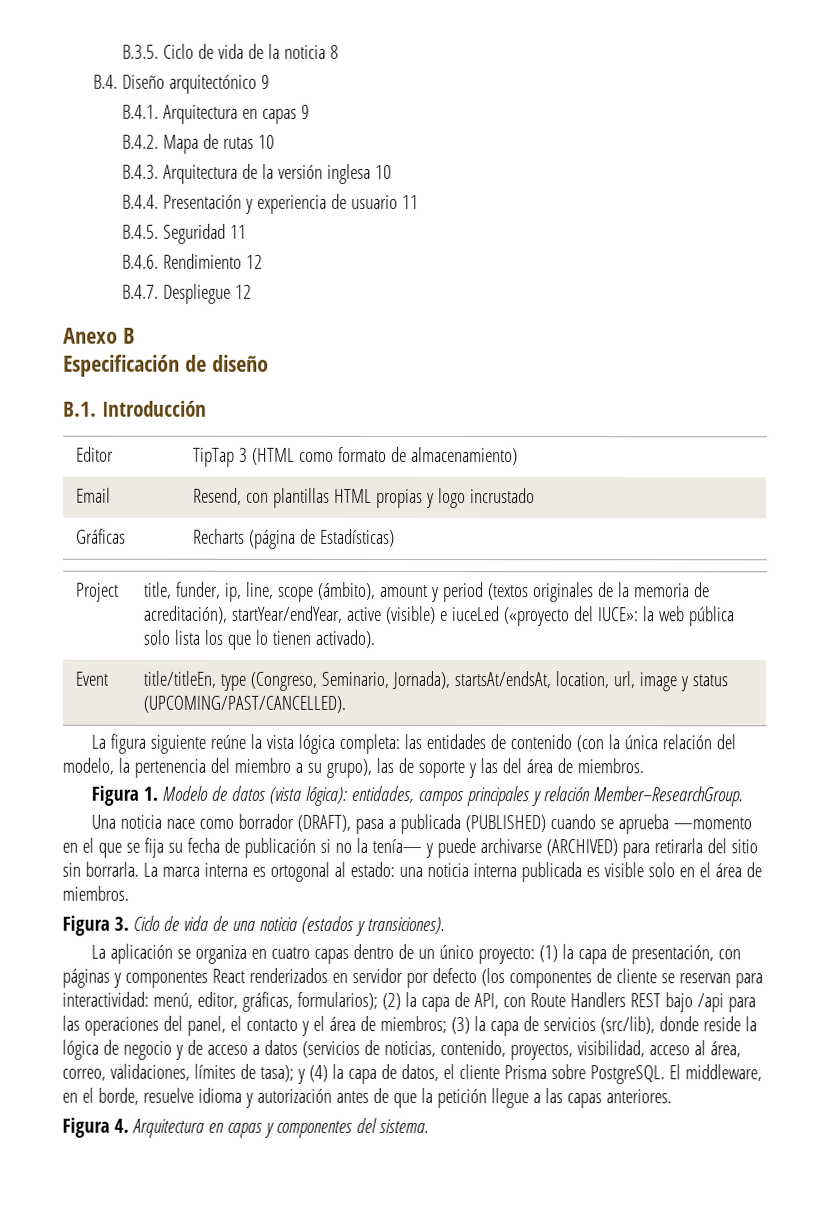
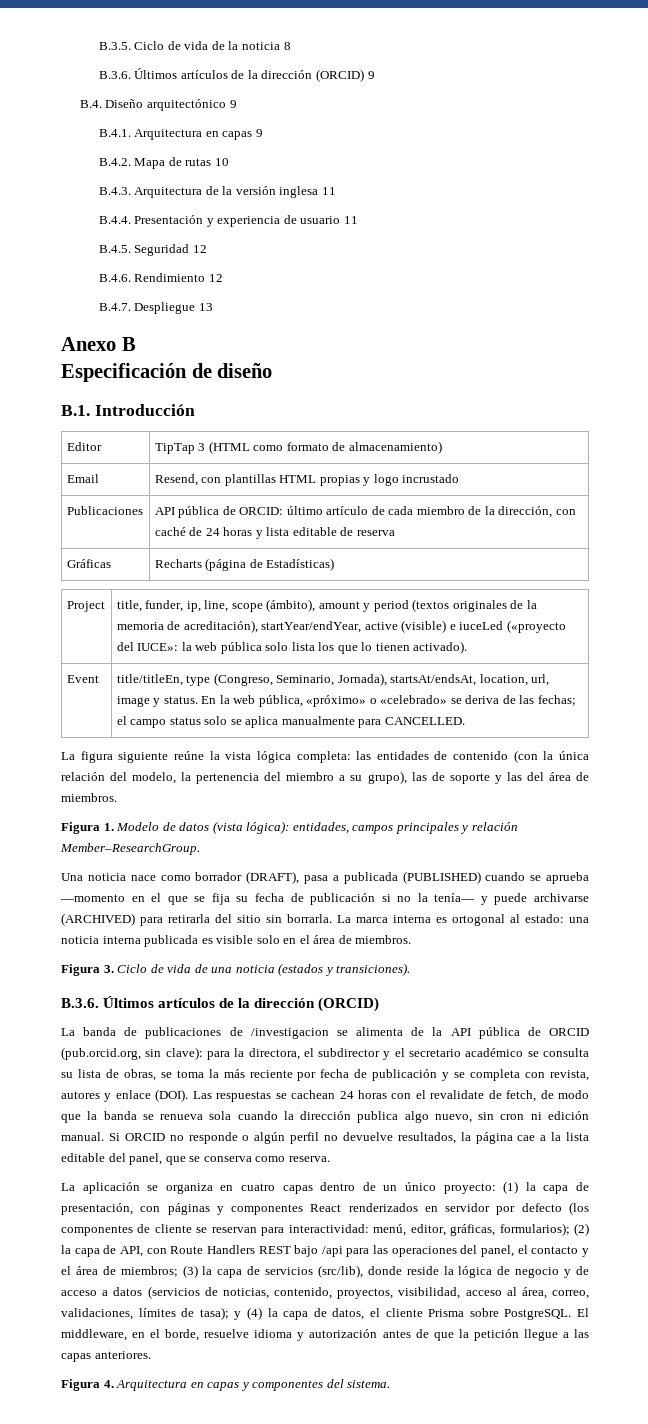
(340, 51) none -> [98,68,375,82] // B.3.6. Últimos artículos de la dirección (ORCID) 9
[375,164,393,179] 10 -> [321,187,336,195] 11
[230,224,248,239] 11 -> [192,245,207,253] 12
[235,284,253,299] 12 -> [198,303,213,311] 13
(535, 496) none -> [66,506,143,515] [154,506,576,518] [154,527,395,539] // Publicaciones | API pública de ORCID: último artículo de cada miembro de la dirección, con caché de 24 horas y lista editable de reserva
[691,674,728,687] [142,695,346,713] status (UPCOMING/PAST/CANCELLED). -> [163,695,576,707] [116,716,465,728] status. En la web pública, «próximo» o «celebrado» se deriva de las fechas; el campo status solo se aplica manualmente para CANCELLED.
(445, 925) none -> [61,996,380,1012] [61,1027,589,1039] [61,1047,590,1060] [61,1069,589,1081] [61,1089,589,1102] [61,1111,589,1123] [61,1132,589,1144] [61,1153,330,1165] // B.3.6. Últimos artículos de la dirección (ORCID) // La banda de publicaciones de /investigacion se alimenta de la API pública de ORCID (pub.orcid.org, sin clave): para la directora, el subdirector y el secretario académico se consulta su lista de obras, se toma la más reciente por fecha de publicación y se completa con revista, autores y enlace (DOI). Las respuestas se cachean 24 horas con el revalidate de fetch, de modo que la banda se renueva sola cuando la dirección publica algo nuevo, sin cron ni edición manual. Si ORCID no responde o algún perfil no devuelve resultados, la página cae a la lista editable del panel, que se conserva como reserva.

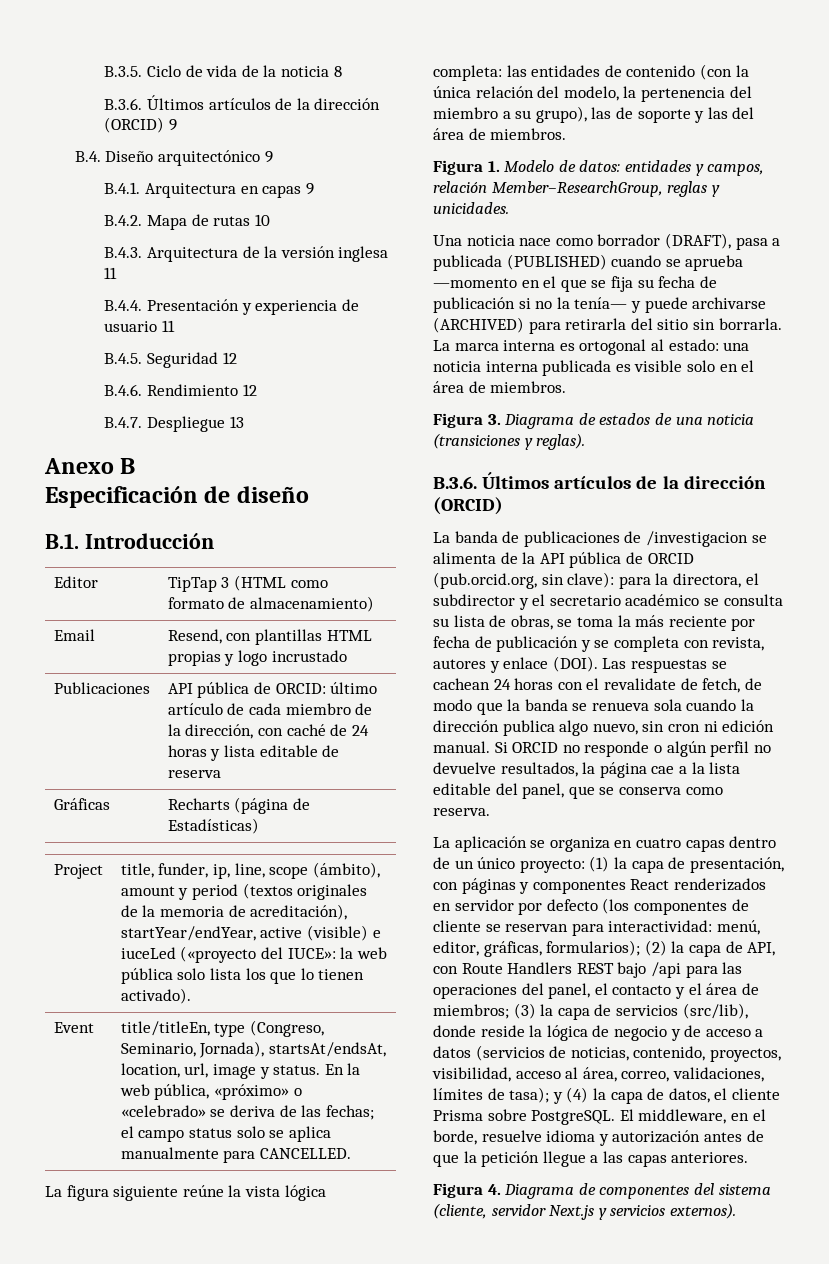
[179,821,518,834] [60,843,200,855] datos (vista lógica): entidades, campos principales y relación Member–ResearchGroup. -> [579,160,765,176] [433,181,720,197] [433,202,509,214] datos: entidades y campos, relación Member–ResearchGroup, reglas y unicidades.
[117,963,411,976] Ciclo de vida de una noticia (estados y transiciones). -> [504,413,755,429] [433,433,586,450] Diagrama de estados de una noticia (transiciones y reglas).
[116,1379,391,1391] Arquitectura en capas y componentes del sistema. -> [504,1183,771,1199] [433,1203,736,1220] Diagrama de componentes del sistema (cliente, servidor Next.js y servicios externos).

